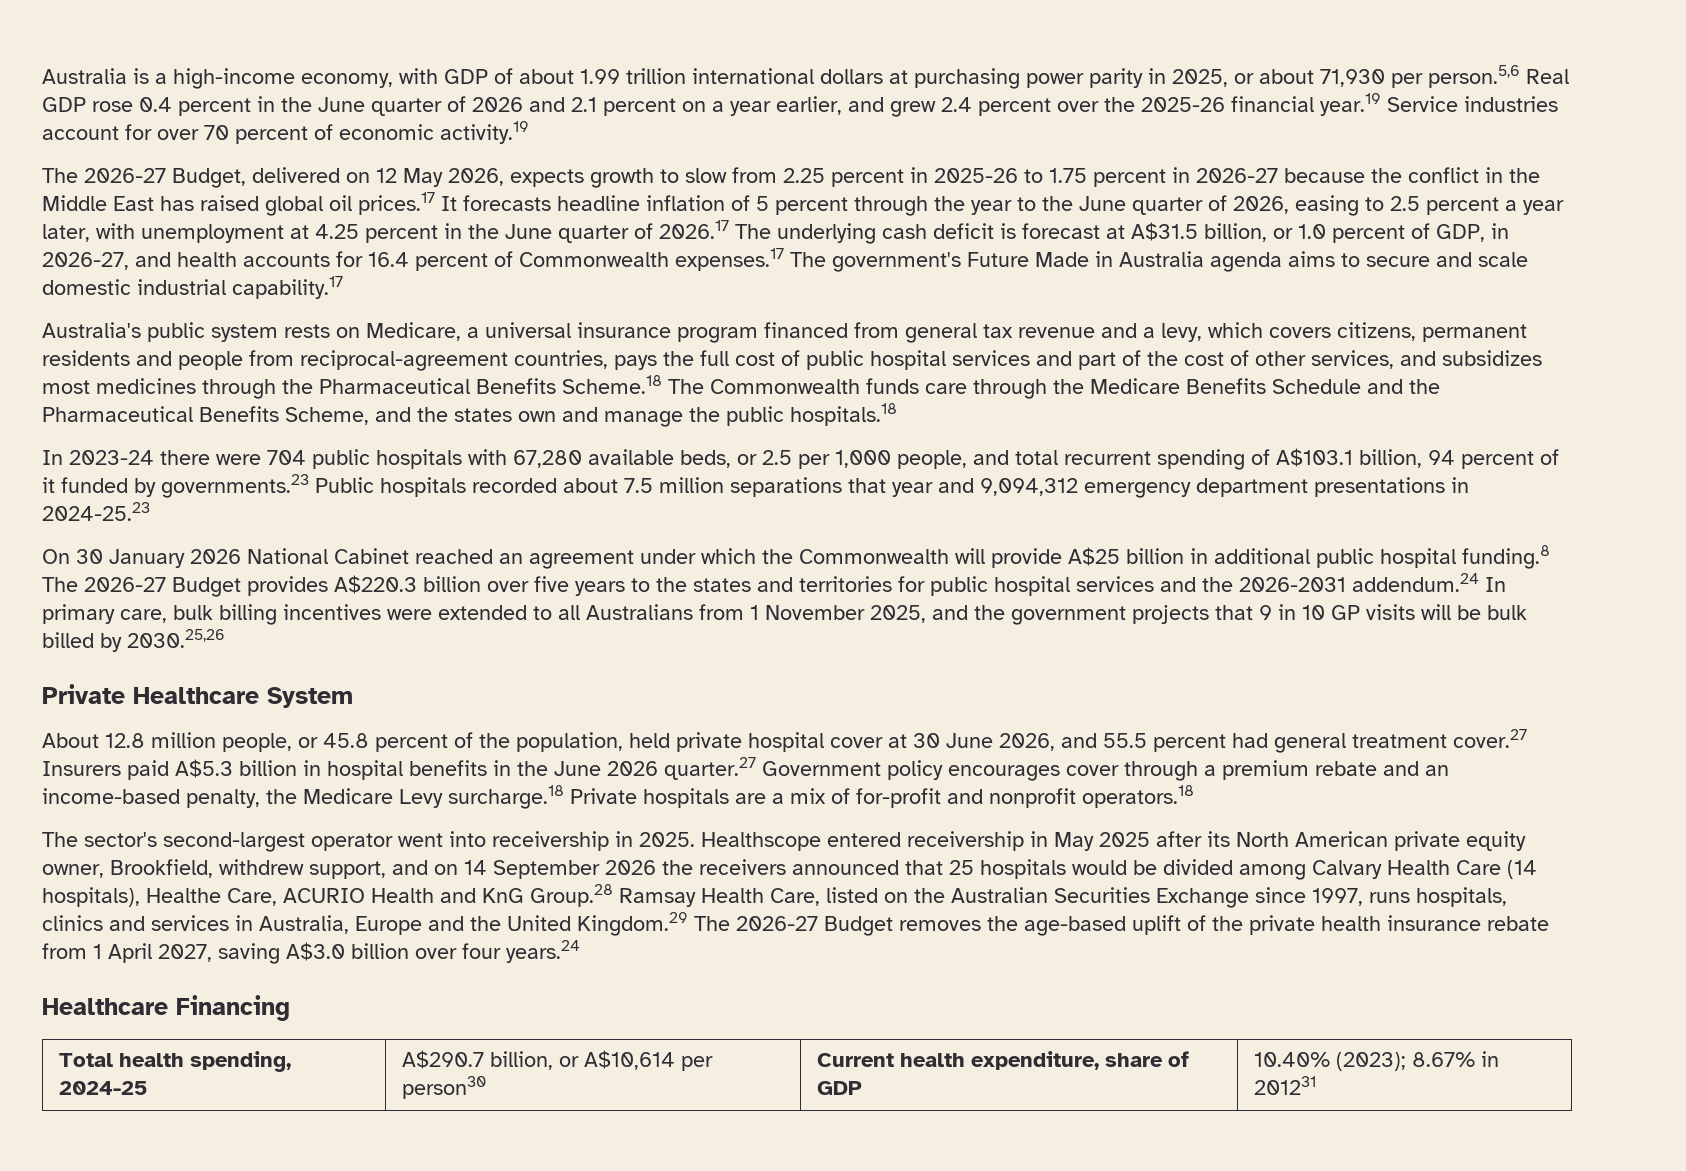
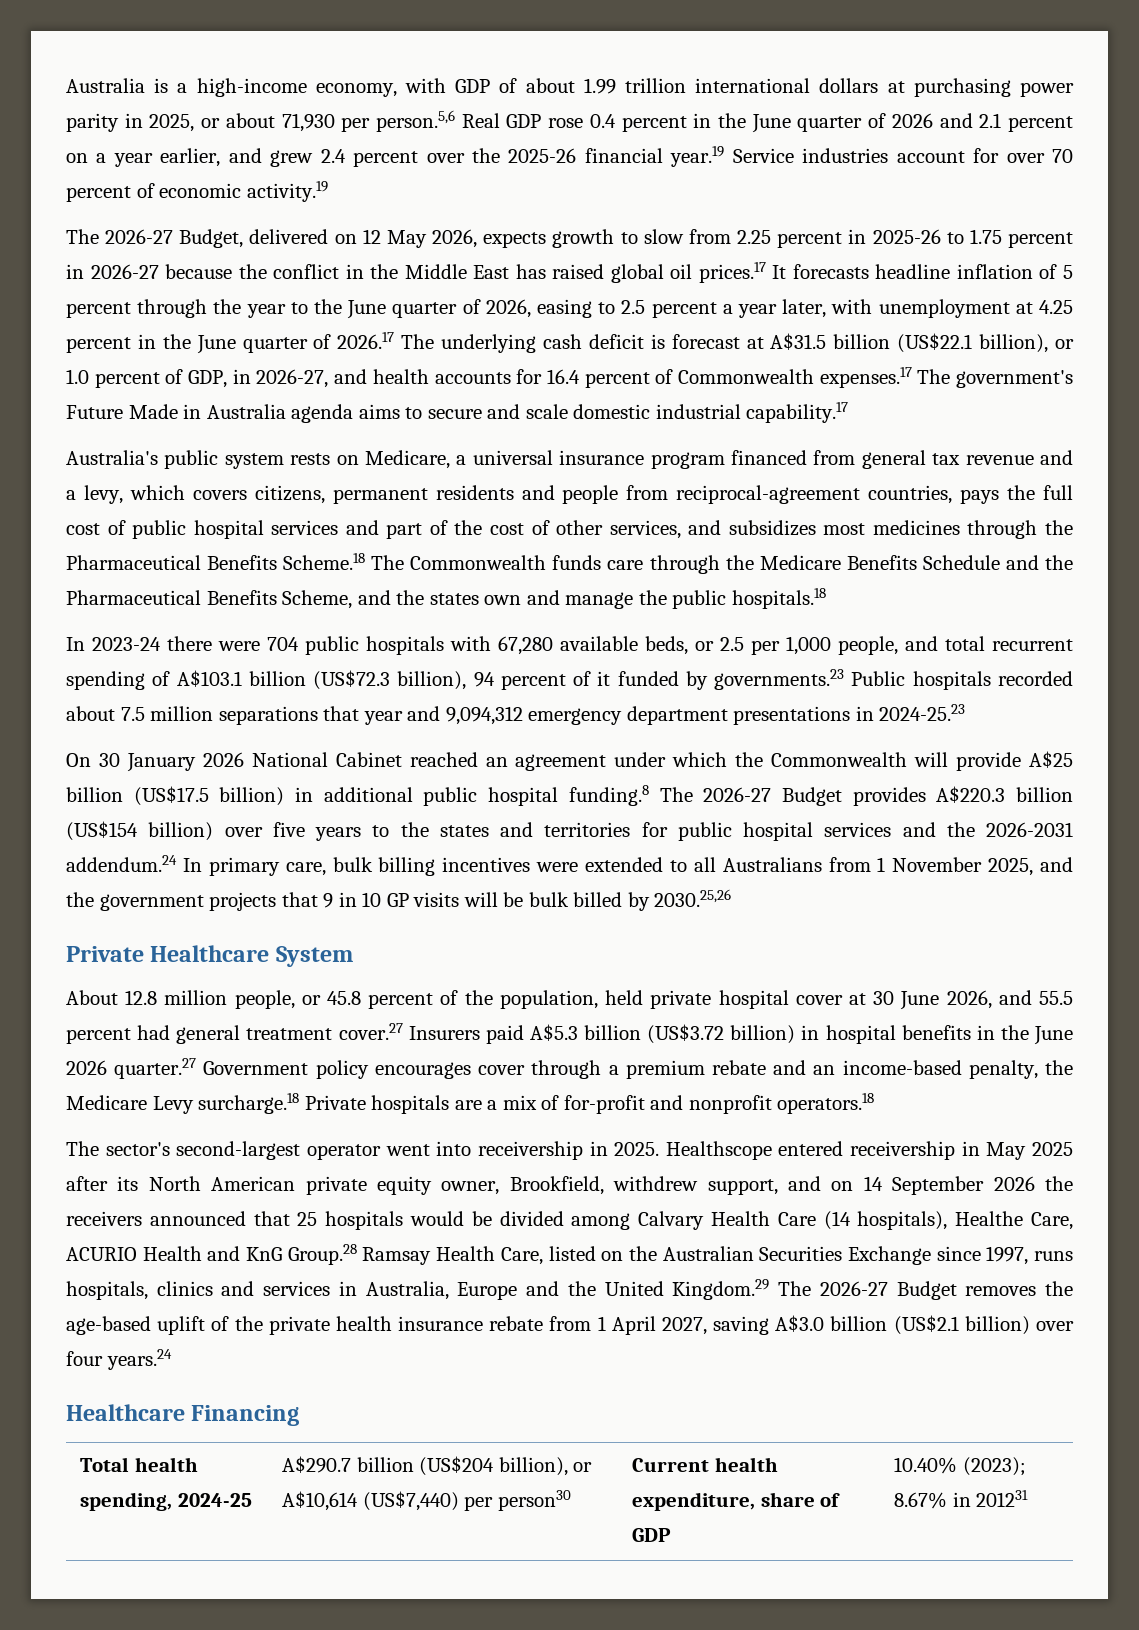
[1204,223,1267,242] billion, -> [833,333,1049,353] billion (US$22.1 billion),
[1359,449,1422,468] billion, -> [248,670,467,690] billion (US$72.3 billion),
(1184, 556) none -> [133,786,285,806] (US$17.5 billion)
(481, 584) none -> [66,821,214,841] (US$154 billion)
(297, 768) none -> [647,1024,796,1044] (US$3.72 billion)
(409, 951) none -> [893,1315,1030,1335] (US$2.1 billion)
[489,1051,553,1070] billion, -> [356,1456,568,1476] billion (US$204 billion),
(675, 1060) none -> [362,1491,459,1511] (US$7,440)

